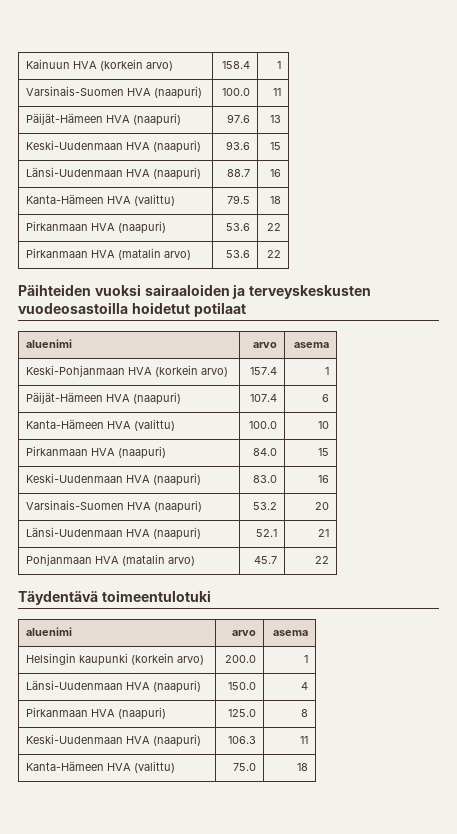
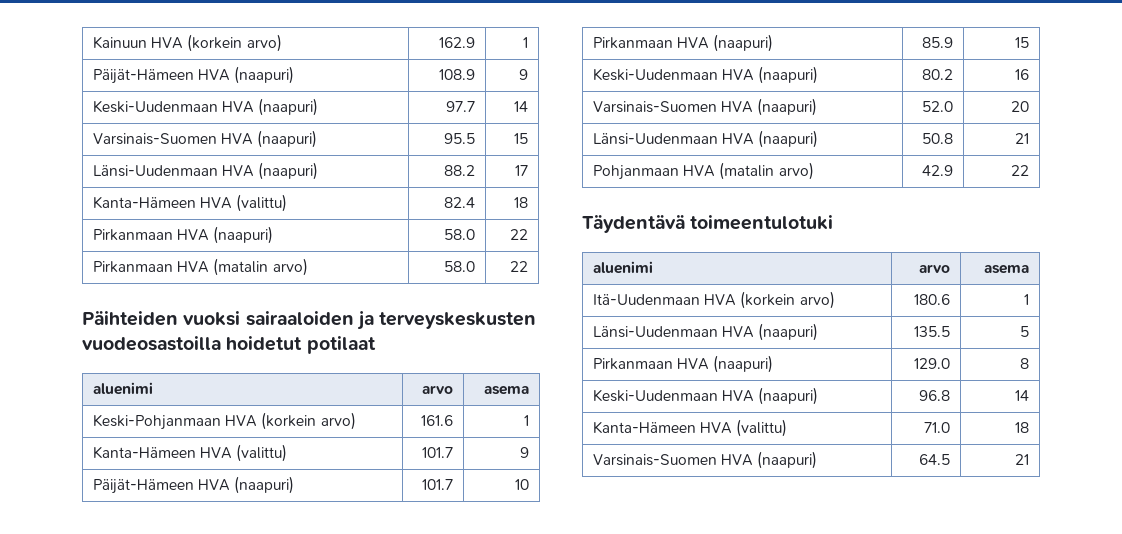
[221,61,250,69] [276,61,281,69] [26,86,203,99] [221,88,250,96] [272,88,281,96] [26,113,182,126] [226,114,250,123] [269,115,281,123] [26,140,202,153] [225,141,250,150] 158.4 | 1 // Varsinais-Suomen HVA (naapuri) | 100.0 | 11 // Päijät-Hämeen HVA (naapuri) | 97.6 | 13 // Keski-Uudenmaan HVA (naapuri) | 93.6 -> [438,37,475,48] [522,37,528,48] [93,66,295,84] [438,69,475,80] [518,69,528,80] [93,98,319,116] [445,101,475,112] [513,101,528,112] [93,130,318,148] [443,133,475,144] 162.9 | 1 // Päijät-Hämeen HVA (naapuri) | 108.9 | 9 // Keski-Uudenmaan HVA (naapuri) | 97.7 | 14 // Varsinais-Suomen HVA (naapuri) | 95.5
[226,169,250,177] [269,169,281,177] [26,194,176,206] [226,195,250,204] 88.7 | 16 // Kanta-Hämeen HVA (valittu) | 79.5 -> [443,165,475,176] [514,165,528,176] [93,194,288,212] [443,197,475,208] 88.2 | 17 // Kanta-Hämeen HVA (valittu) | 82.4
[225,223,250,231] 53.6 -> [443,229,475,240] 58.0
[225,250,250,258] 53.6 -> [443,261,475,272] 58.0
[249,367,277,375] [324,367,329,375] [26,392,182,405] [249,394,277,402] [321,394,329,402] [26,419,176,431] [248,421,277,429] 157.4 | 1 // Päijät-Hämeen HVA (naapuri) | 107.4 | 6 // Kanta-Hämeen HVA (valittu) | 100.0 -> [420,415,453,426] [523,415,529,426] [93,444,288,462] [421,447,453,458] [519,447,529,458] [93,476,295,494] [421,479,453,490] 161.6 | 1 // Kanta-Hämeen HVA (valittu) | 101.7 | 9 // Päijät-Hämeen HVA (naapuri) | 101.7
[252,448,277,456] 84.0 -> [921,37,953,48] 85.9
[252,475,277,483] 83.0 -> [921,69,953,80] 80.2
[252,502,277,510] 53.2 -> [921,101,953,112] 52.0
[255,529,277,537] 52.1 -> [921,133,953,144] 50.8
[253,556,277,564] 45.7 -> [921,165,953,176] 42.9
[26,653,205,666] [224,655,256,663] Helsingin kaupunki (korkein arvo) | 200.0 -> [593,291,835,309] [913,294,950,305] Itä-Uudenmaan HVA (korkein arvo) | 180.6
[227,682,256,690] [300,682,308,690] [26,707,167,720] [227,709,256,717] 150.0 | 4 // Pirkanmaan HVA (naapuri) | 125.0 -> [913,326,950,337] [1019,326,1029,337] [593,355,774,373] [913,358,950,369] 135.5 | 5 // Pirkanmaan HVA (naapuri) | 129.0
[227,736,256,744] [299,736,308,744] [26,761,176,773] [232,763,256,771] [296,763,308,771] 106.3 | 11 // Kanta-Hämeen HVA (valittu) | 75.0 | 18 -> [918,390,950,401] [1014,390,1029,401] [593,419,788,437] [923,422,950,433] [1014,422,1029,433] [593,451,818,469] [918,454,950,465] [1014,454,1029,465] 96.8 | 14 // Kanta-Hämeen HVA (valittu) | 71.0 | 18 // Varsinais-Suomen HVA (naapuri) | 64.5 | 21

